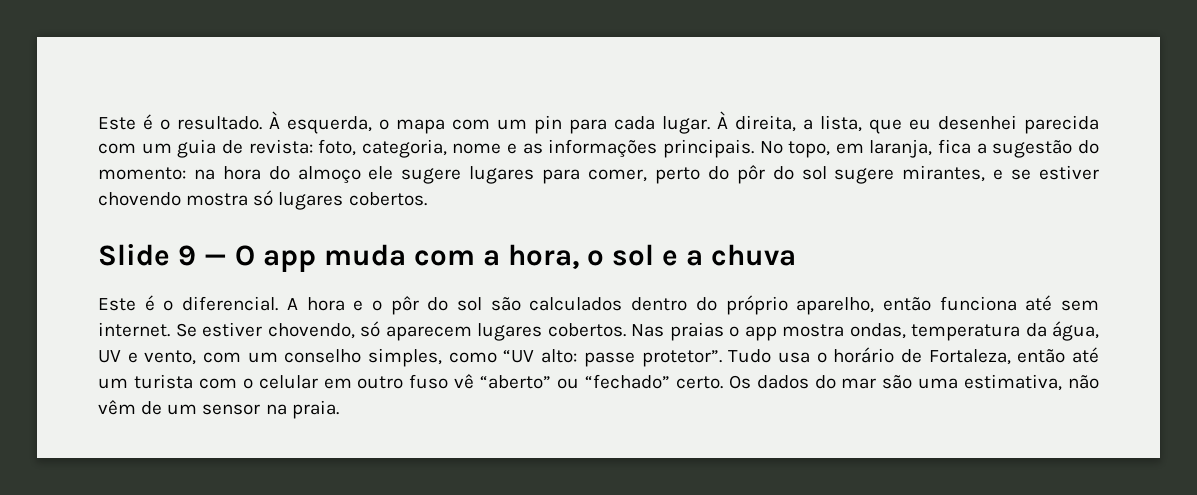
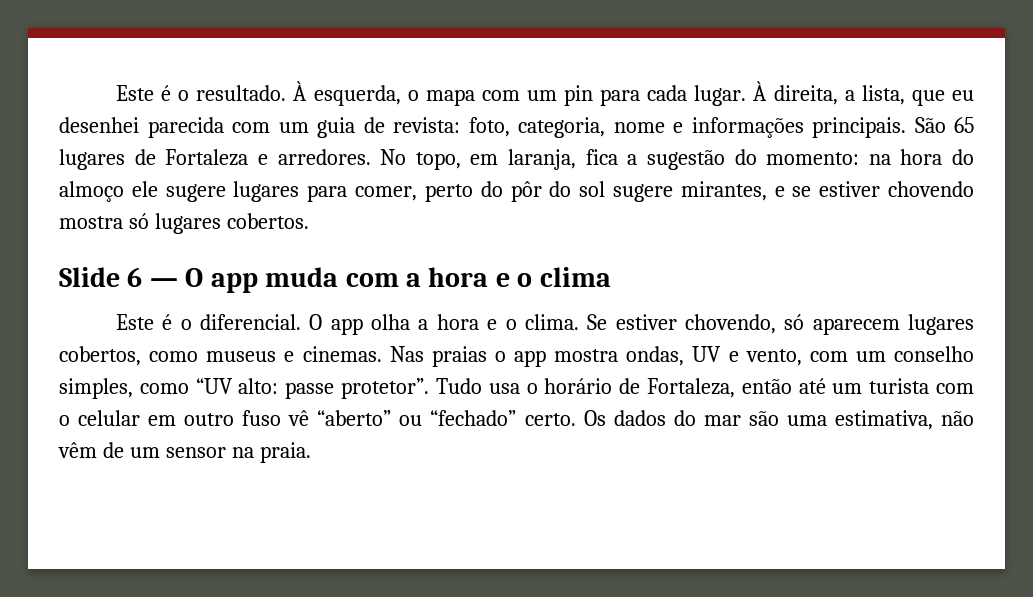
[522,143,543,154] as -> (683, 127) none
(754, 148) none -> [914,117,974,133] [59,149,371,170] São 65 lugares de Fortaleza e arredores.
[177,245,196,266] 9 -> [127,267,143,287] 6
[507,244,796,270] [98,295,1100,315] [98,322,170,337] hora, o sol e a chuva // Este é o diferencial. A hora e o pôr do sol são calculados dentro do próprio aparelho, então funciona até sem internet. -> [428,267,611,287] [115,314,579,335] hora e o clima // Este é o diferencial. O app olha a hora e o clima.
[547,323,626,337] cobertos. -> [59,346,382,366] cobertos, como museus e cinemas.
[911,321,1099,341] temperatura da água, -> (685, 356) none

